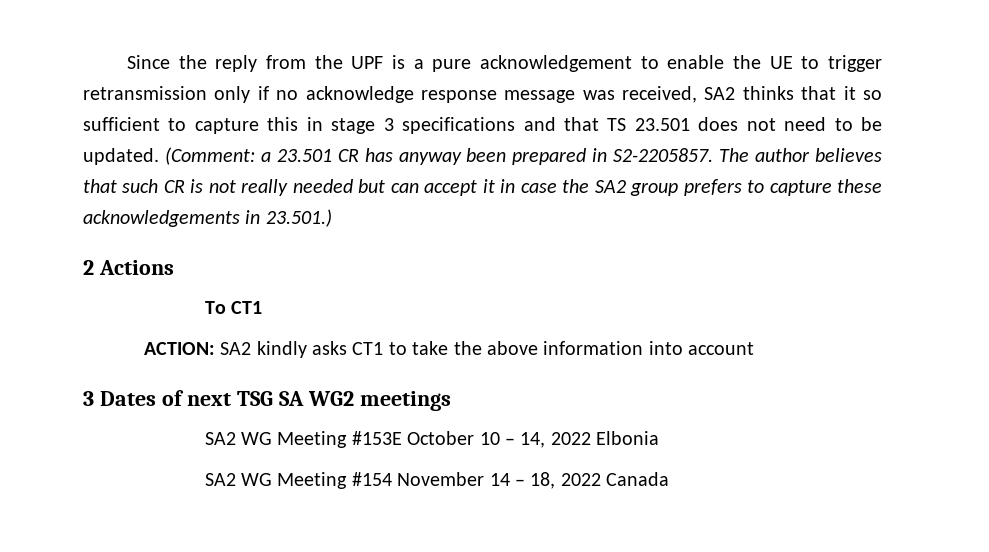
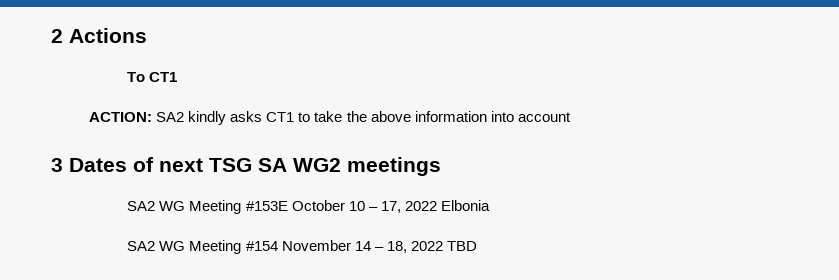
[127,55,882,72] [83,86,882,103] [83,117,882,134] [83,147,882,165] [83,179,883,196] [83,209,332,227] Since the reply from the UPF is a pure acknowledgement to enable the UE to trigger retransmission only if no acknowledge response message was received, SA2 thinks that it so sufficient to capture this in stage 3 specifications and that TS 23.501 does not need to be updated. (Comment: a 23.501 CR has anyway been prepared in S2-2205857. The author believes that such CR is not really needed but can accept it in case the SA2 group prefers to capture these acknowledgements in 23.501.) // -> (51, 36) none
[520,432,546,448] 14, -> [380,201,401,213] 17,
[606,472,670,486] Canada -> [446,241,477,251] TBD

